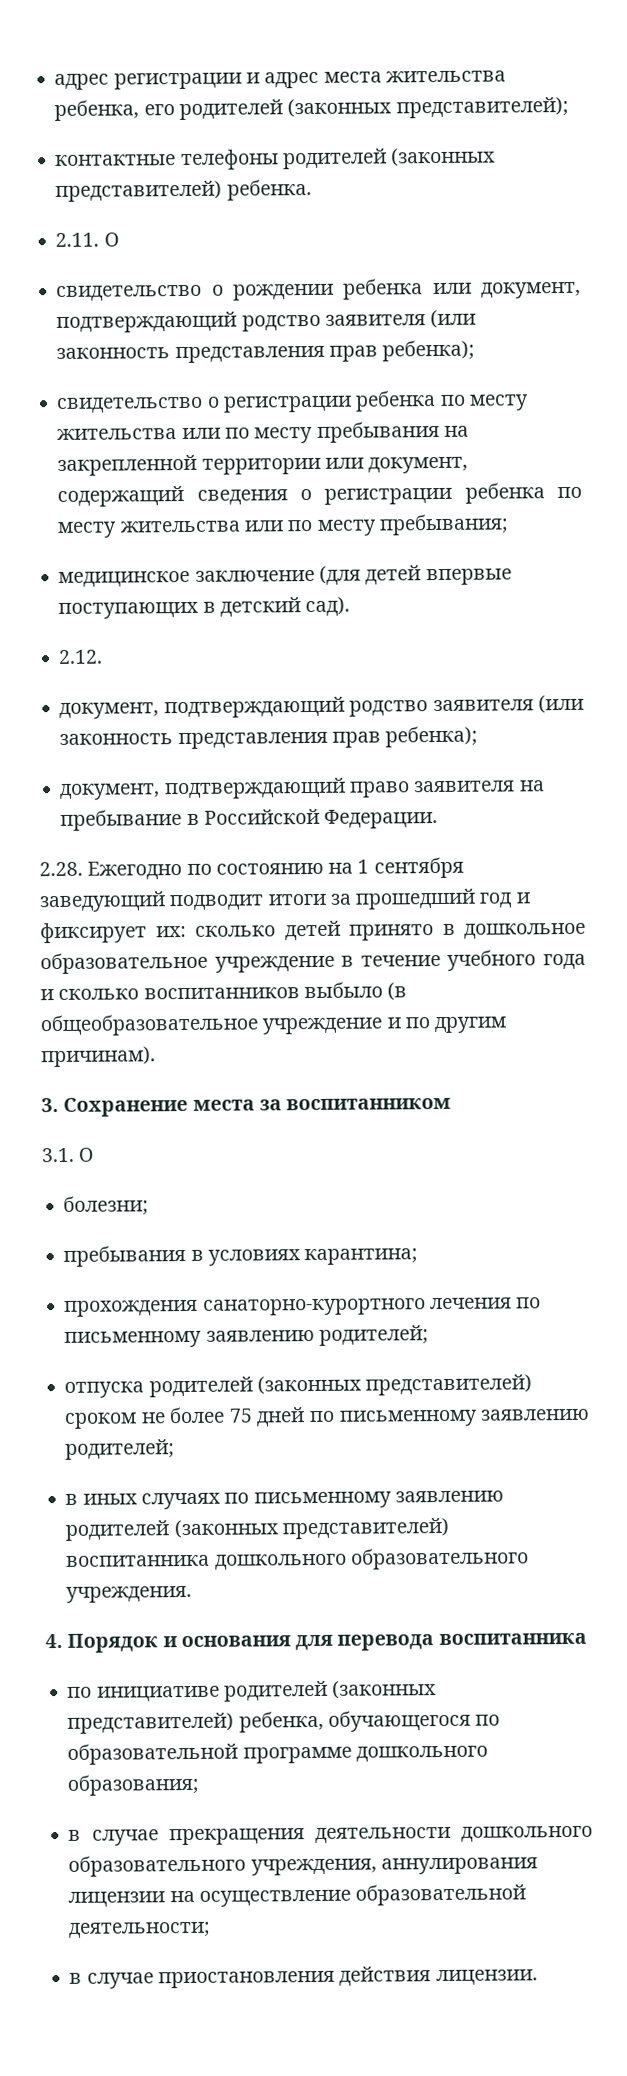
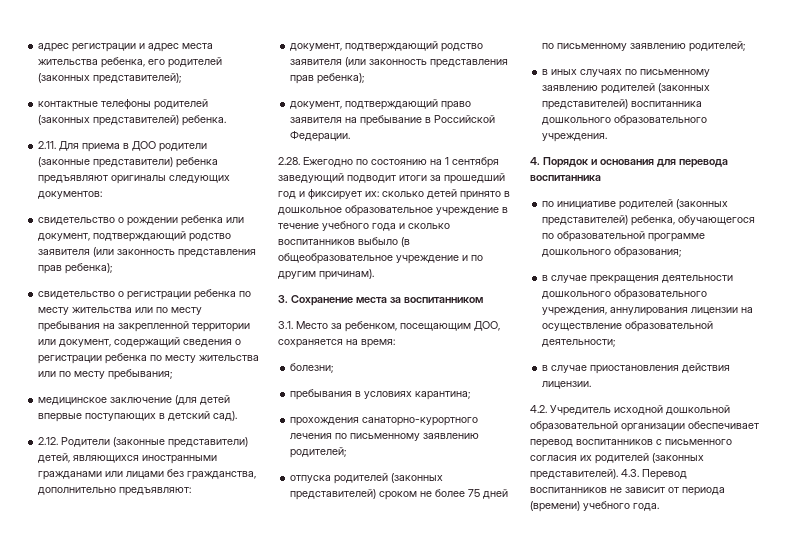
[103,232,119,247] О -> [59,141,208,152] [38,157,219,168] [38,175,231,184] [38,191,103,199] Для приема в ДОО родители (законные представители) ребенка предъявляют оригиналы следующих документов:
(104, 656) none -> [61,437,249,448] [38,453,218,464] [38,469,257,480] [38,487,192,496] Родители (законные представители) детей, являющихся иностранными гражданами или лицами без гражданства, дополнительно предъявляют:
[78,1147,94,1162] О -> [296,321,500,332] [278,339,395,348] Место за ребенком, посещающим ДОО, сохраняется на время:
(538, 1977) none -> [530,405,730,416] [530,421,759,432] [530,439,732,448] [530,453,704,464] [530,469,687,480] [530,487,725,496] [530,501,659,512] // 4.2. Учредитель исходной дошкольной образовательной организации обеспечивает перевод воспитанников с письменного согласия их родителей (законных представителей). 4.3. Перевод воспитанников не зависит от периода (времени) учебного года.

